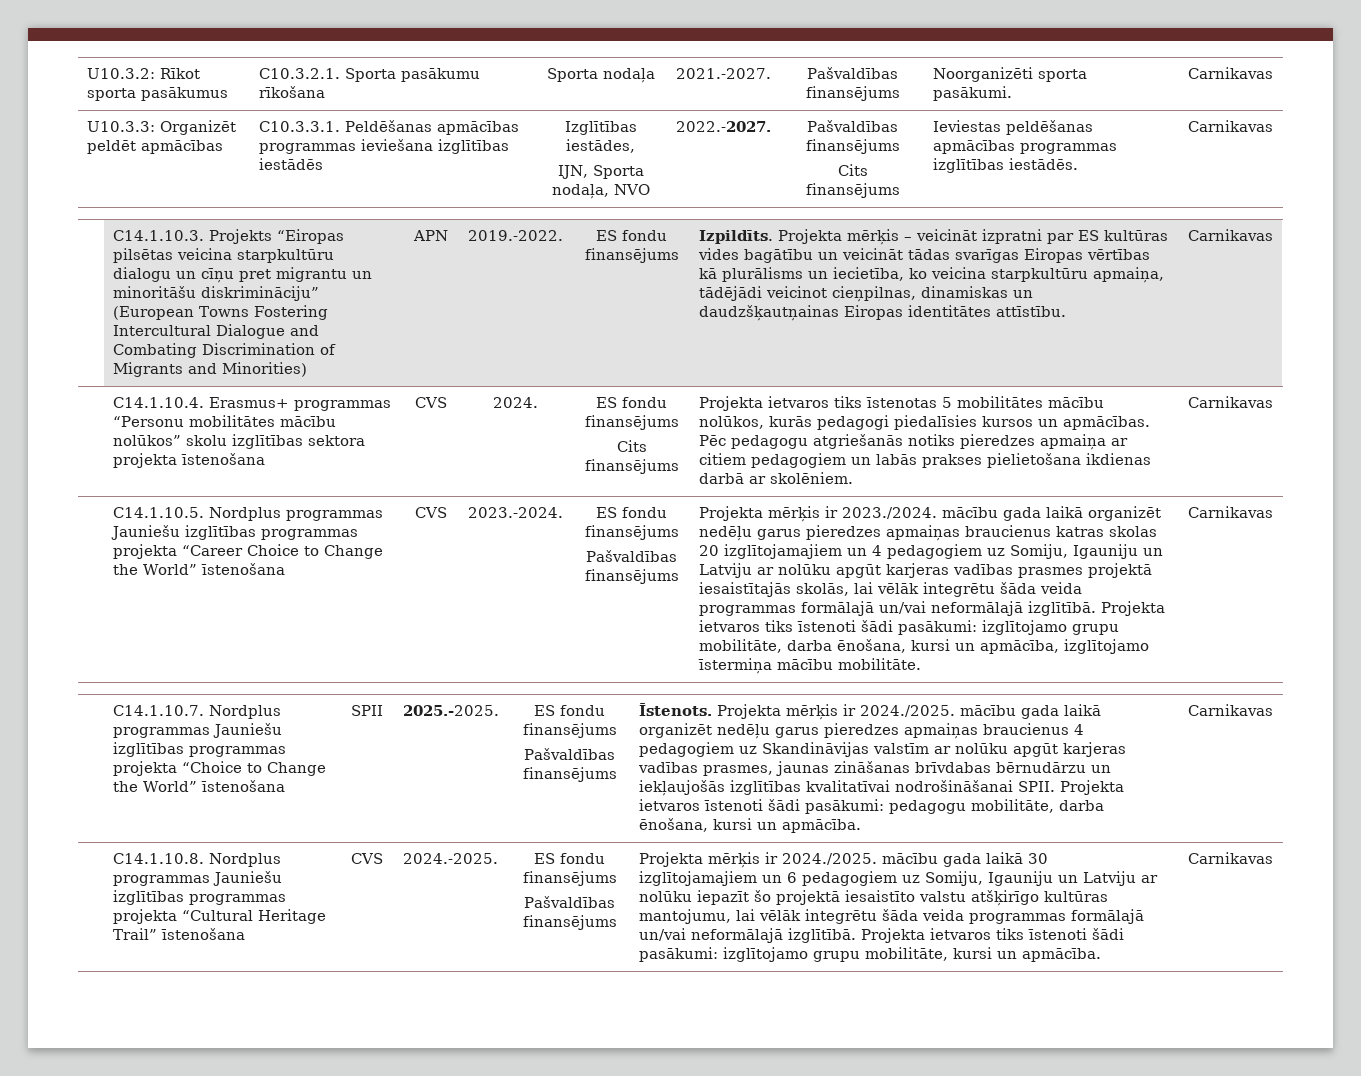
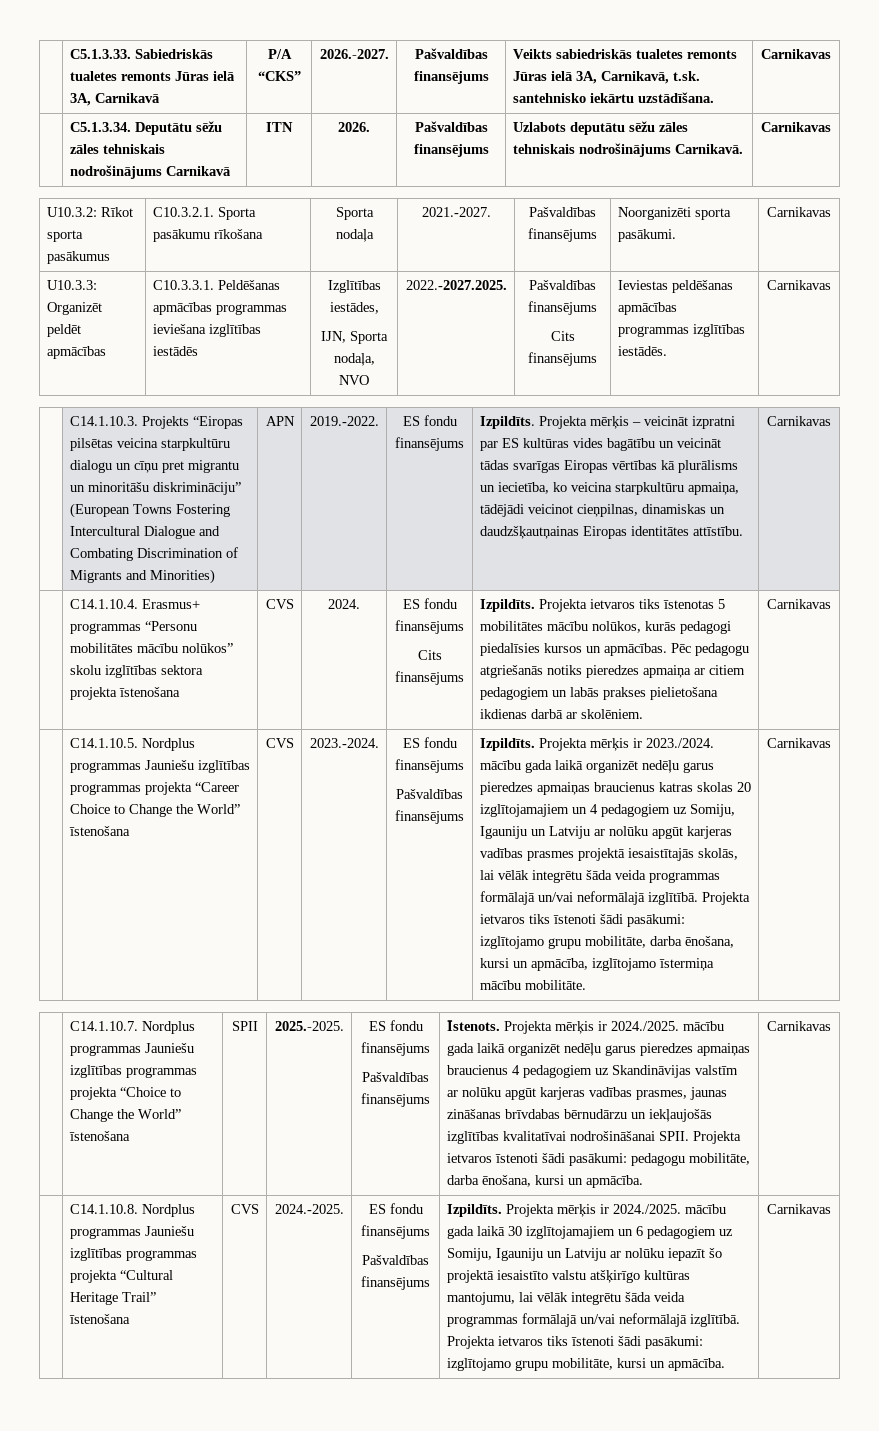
(87, 73) none -> [69,49,213,59] [69,71,235,81] [69,93,160,106] [267,49,292,59] [257,71,301,81] [319,49,389,59] [414,48,488,59] [413,71,489,84] [512,49,737,59] [512,71,700,84] [512,92,714,103] [761,49,831,59] [69,121,222,135] [69,144,165,154] [69,165,231,179] [266,122,293,132] [338,122,370,132] [414,121,488,132] [413,144,489,157] [512,121,688,135] [512,143,743,157] [761,122,831,132] | C5.1.3.33. Sabiedriskās tualetes remonts Jūras ielā 3A, Carnikavā | P/A “CKS” | 2026.-2027. | Pašvaldības finansējums | Veikts sabiedriskās tualetes remonts Jūras ielā 3A, Carnikavā, t.sk. santehnisko iekārtu uzstādīšana. | Carnikavas // | C5.1.3.34. Deputātu sēžu zāles tehniskais nodrošinājums Carnikavā | ITN | 2026. | Pašvaldības finansējums | Uzlabots deputātu sēžu zāles tehniskais nodrošinājums Carnikavā. | Carnikavas //
[675,121,771,132] 2022.-2027. -> [405,280,507,290] 2022.-2027.2025.
(679, 466) none -> [479,599,535,612] Izpildīts.
(679, 576) none -> [479,738,535,751] Izpildīts.
(617, 922) none -> [446,1204,502,1217] Izpildīts.

